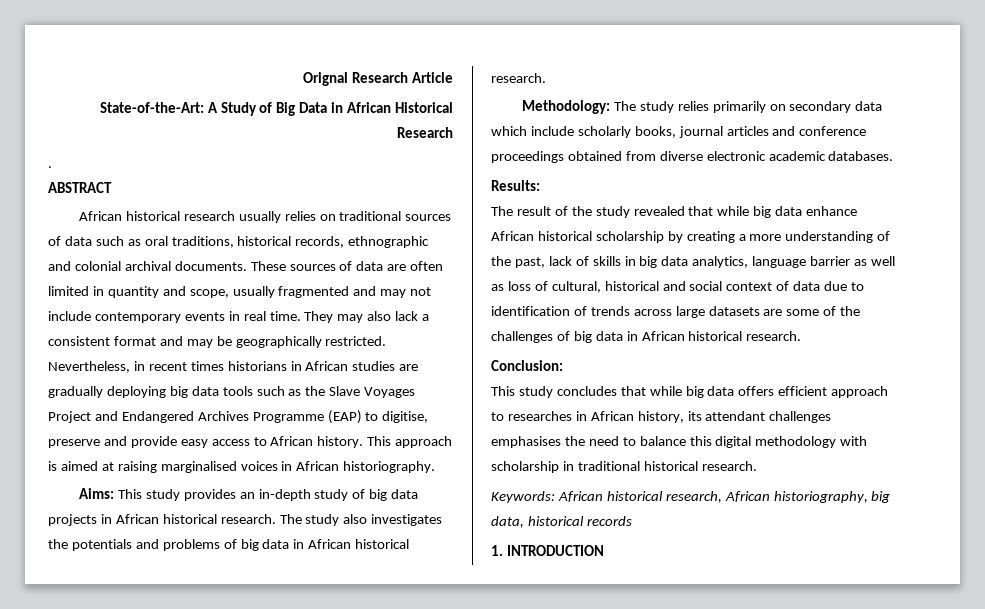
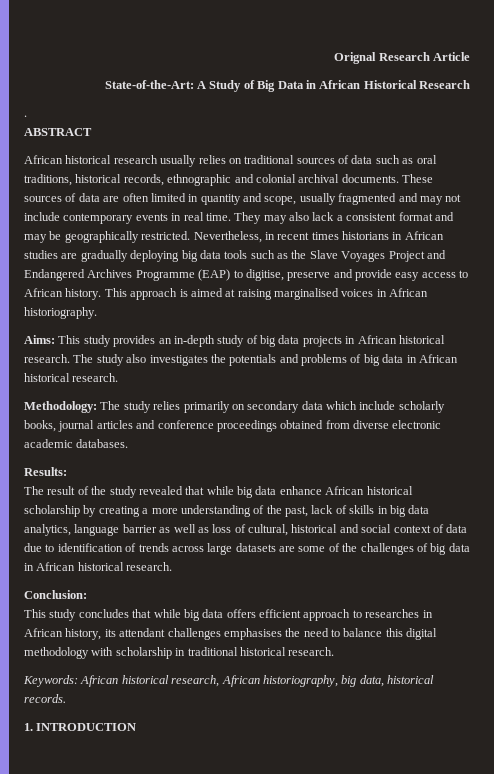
[586,516,632,526] records -> [24,694,66,703] records.

